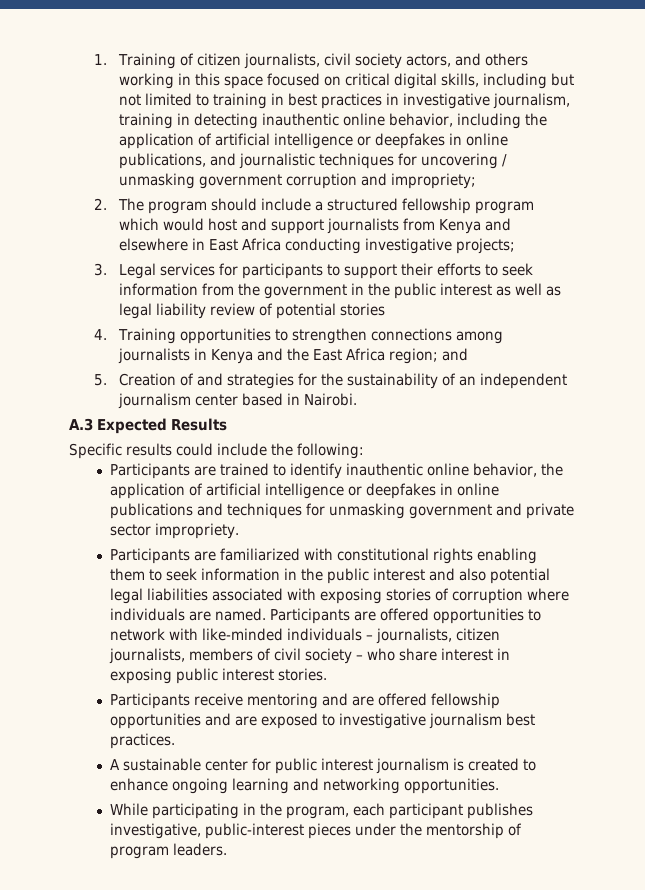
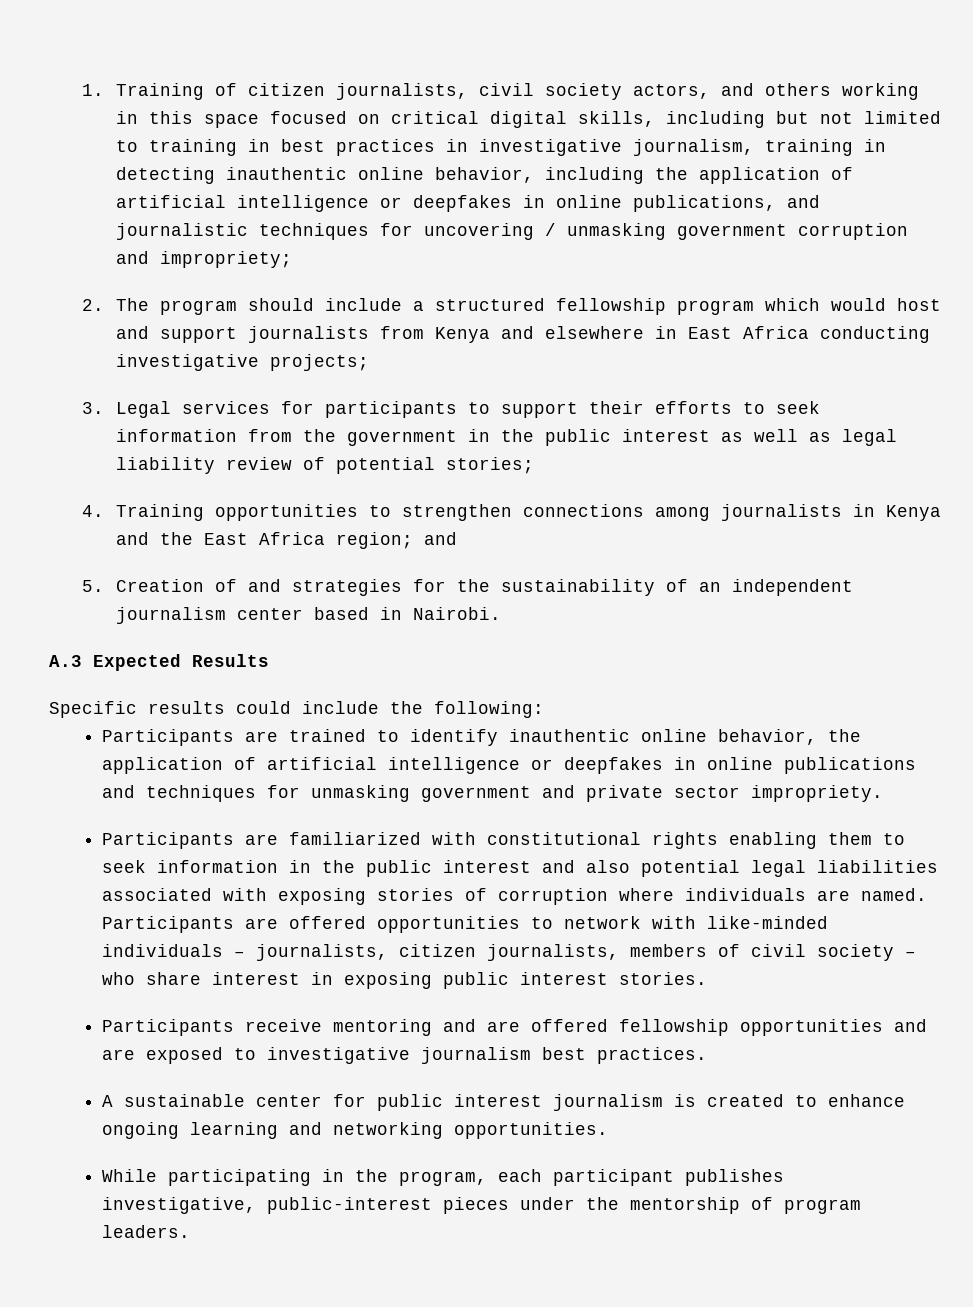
[340,303,386,316] stories -> [445,457,534,474] stories;

